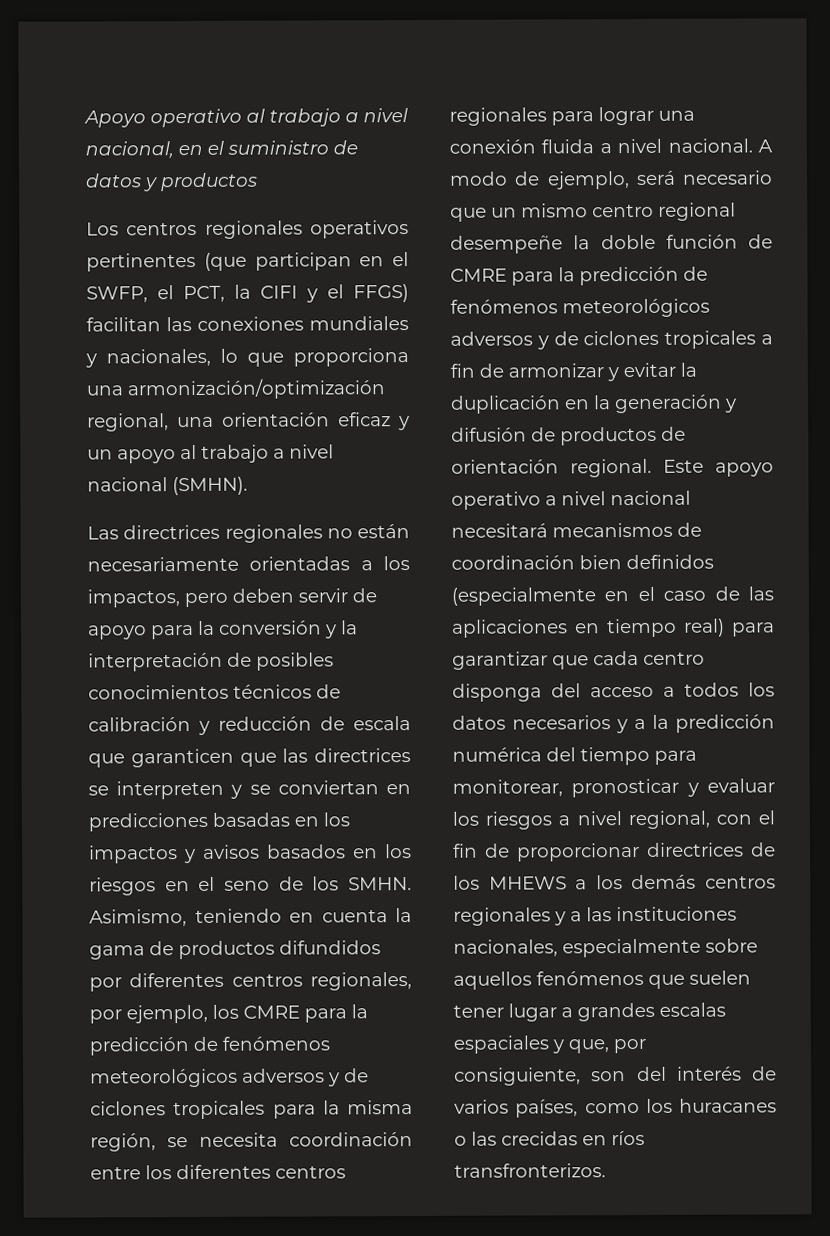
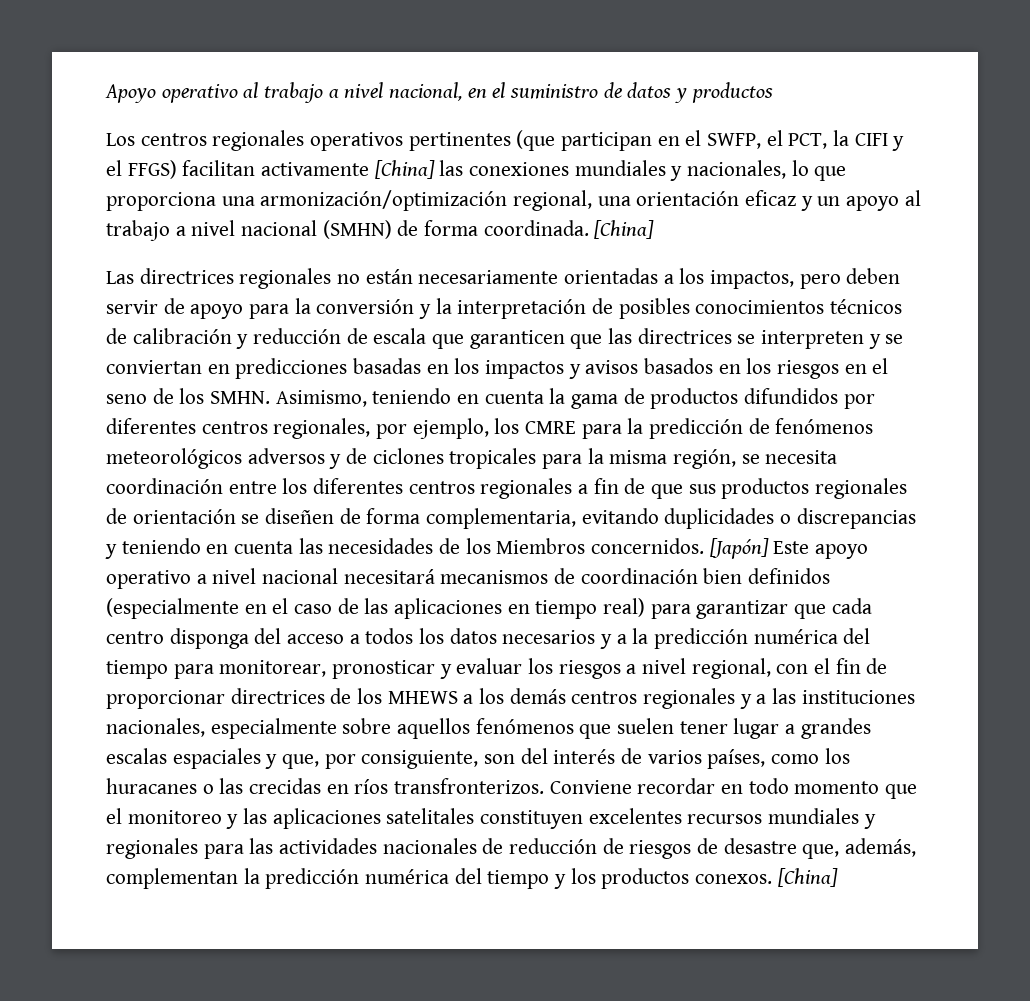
(161, 324) none -> [261,160,435,179] activamente [China]
[172,476,248,496] (SMHN). -> [322,220,655,239] (SMHN) de forma coordinada. [China]
[551,106,695,126] [449,138,773,154] [449,170,773,190] [450,202,736,222] [450,234,773,254] [450,266,708,286] [450,298,710,318] [450,330,773,350] [450,362,697,382] [450,394,737,414] [451,426,686,446] [451,458,652,478] para lograr una conexión fluida a nivel nacional. A modo de ejemplo, será necesario que un mismo centro regional desempeñe la doble función de CMRE para la predicción de fenómenos meteorológicos adversos y de ciclones tropicales a fin de armonizar y evitar la duplicación en la generación y difusión de productos de orientación regional. -> [578,478,908,499] [106,508,916,529] [105,538,769,559] a fin de que sus productos regionales de orientación se diseñen de forma complementaria, evitando duplicidades o discrepancias y teniendo en cuenta las necesidades de los Miembros concernidos. [Japón]
(606, 1170) none -> [549,778,918,799] [106,808,876,829] [106,838,917,859] [106,868,838,889] Conviene recordar en todo momento que el monitoreo y las aplicaciones satelitales constituyen excelentes recursos mundiales y regionales para las actividades nacionales de reducción de riesgos de desastre que, además, complementan la predicción numérica del tiempo y los productos conexos. [China]

